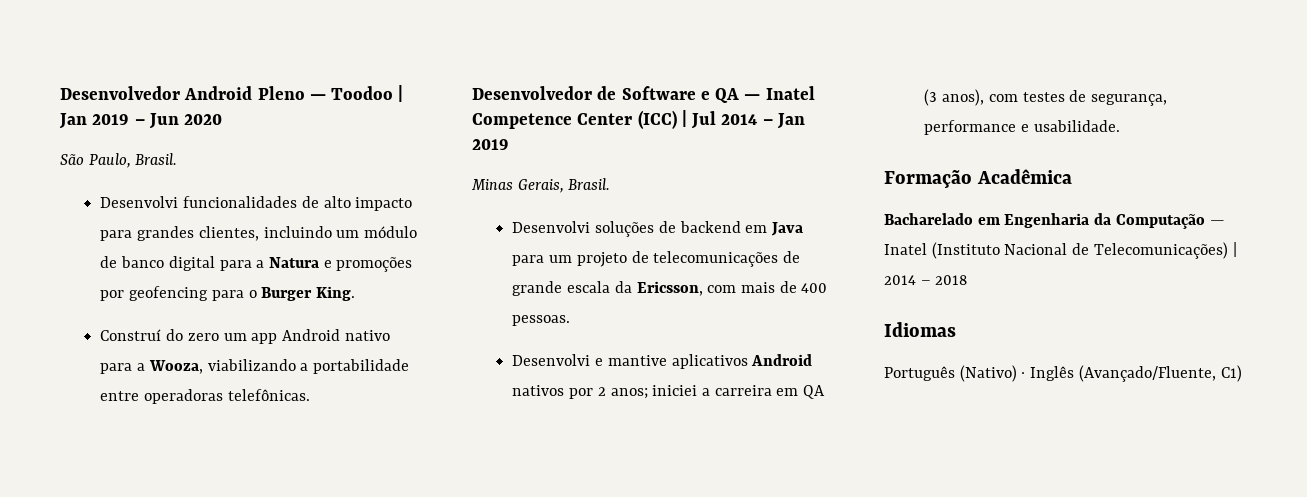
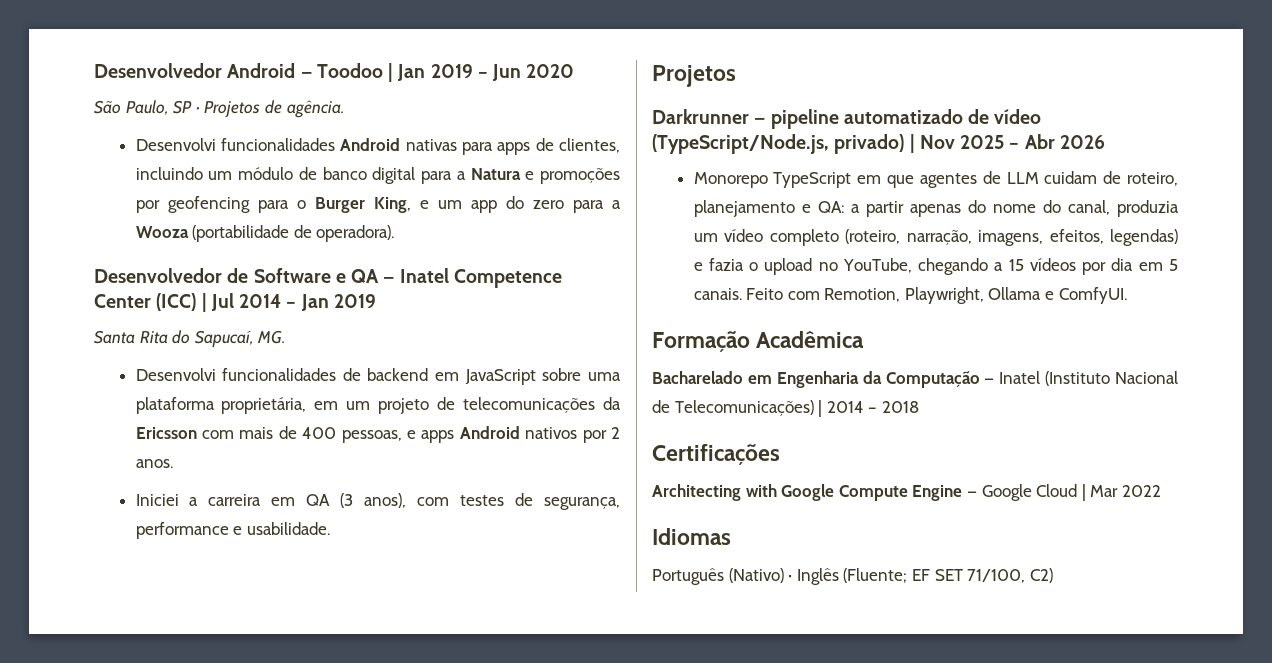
[257,86,305,100] Pleno -> (296, 70) none
[135,153,178,165] [100,196,413,211] [100,226,195,241] Brasil. // Desenvolvi funcionalidades de alto impacto para grandes -> [173,100,345,118] [135,138,554,155] SP · Projetos de agência. // Desenvolvi funcionalidades Android nativas para apps de
[315,286,355,301] [100,329,390,344] [100,359,409,374] [100,389,310,404] King. // Construí do zero um app Android nativo para a Wooza, viabilizando a portabilidade entre operadoras telefônicas. -> [373,196,621,213] [135,225,395,242] King, e um app do zero para a Wooza (portabilidade de operadora).
[471,178,611,193] [512,221,655,237] Minas Gerais, Brasil. // Desenvolvi soluções -> [94,330,287,348] [135,368,337,381] Santa Rita do Sapucaí, MG. // Desenvolvi funcionalidades
[770,222,803,236] [512,251,800,267] [512,281,828,296] [512,315,571,326] [512,354,748,369] Java para um projeto de telecomunicações de grande escala da Ericsson, com mais de 400 pessoas. // Desenvolvi e mantive aplicativos -> [464,368,622,385] [135,397,622,414] [135,426,455,443] JavaScript sobre uma plataforma proprietária, em um projeto de telecomunicações da Ericsson com mais de 400 pessoas, e apps
[610,385,698,399] anos; iniciei -> [135,459,173,468] [135,494,179,506] anos. // Iniciei
(1120, 126) none -> [652,65,736,87] [652,109,1042,129] [652,134,1105,154] [693,171,1178,188] [693,200,1179,217] [693,229,1178,246] [693,258,1178,275] [693,287,1127,304] // Projetos // Darkrunner — pipeline automatizado de vídeo (TypeScript/Node.js, privado) | Nov 2025 – Abr 2026 // Monorepo TypeScript em que agentes de LLM cuidam de roteiro, planejamento e QA: a partir apenas do nome do canal, produzia um vídeo completo (roteiro, narração, imagens, efeitos, legendas) e fazia o upload no YouTube, chegando a 15 vídeos por dia em 5 canais. Feito com Remotion, Playwright, Ollama e ComfyUI.
(968, 280) none -> [652,444,780,465] [652,484,1161,501] // Certificações // Architecting with Google Compute Engine — Google Cloud | Mar 2022
[1078,365,1242,382] (Avançado/Fluente, C1) -> [843,568,1053,583] (Fluente; EF SET 71/100, C2)

